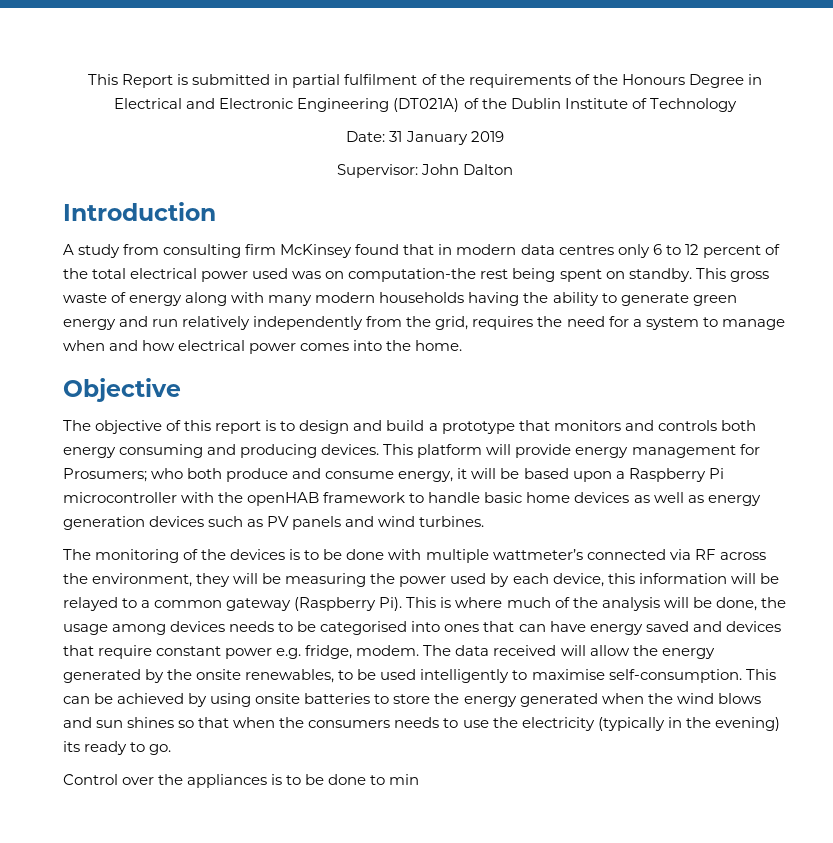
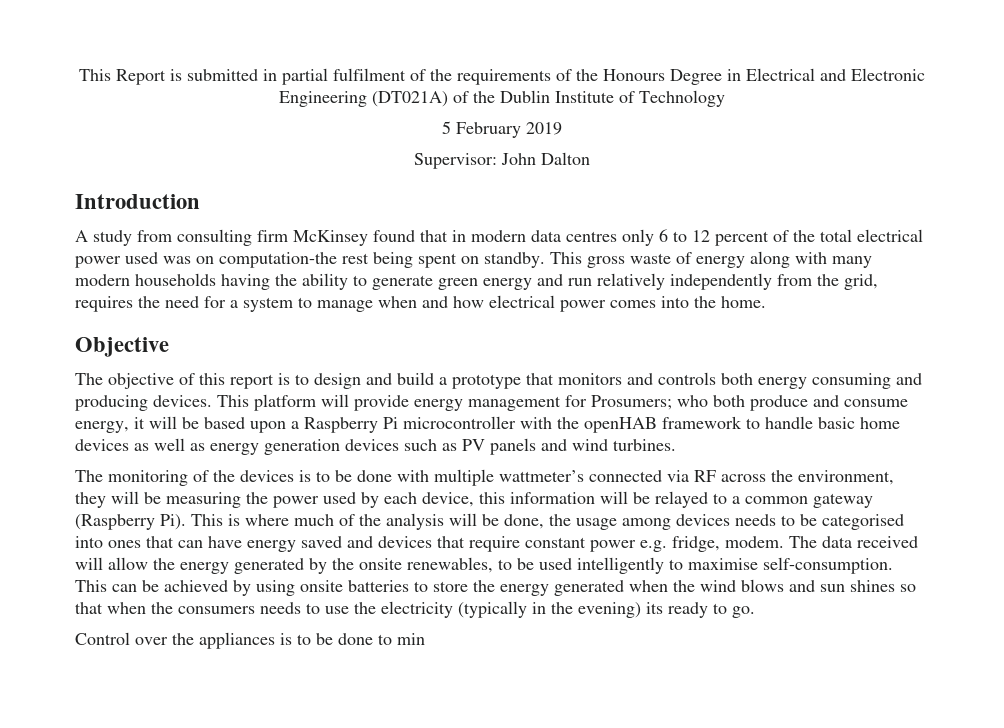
[346,131,468,145] Date: 31 January -> [442,121,521,138] 5 February

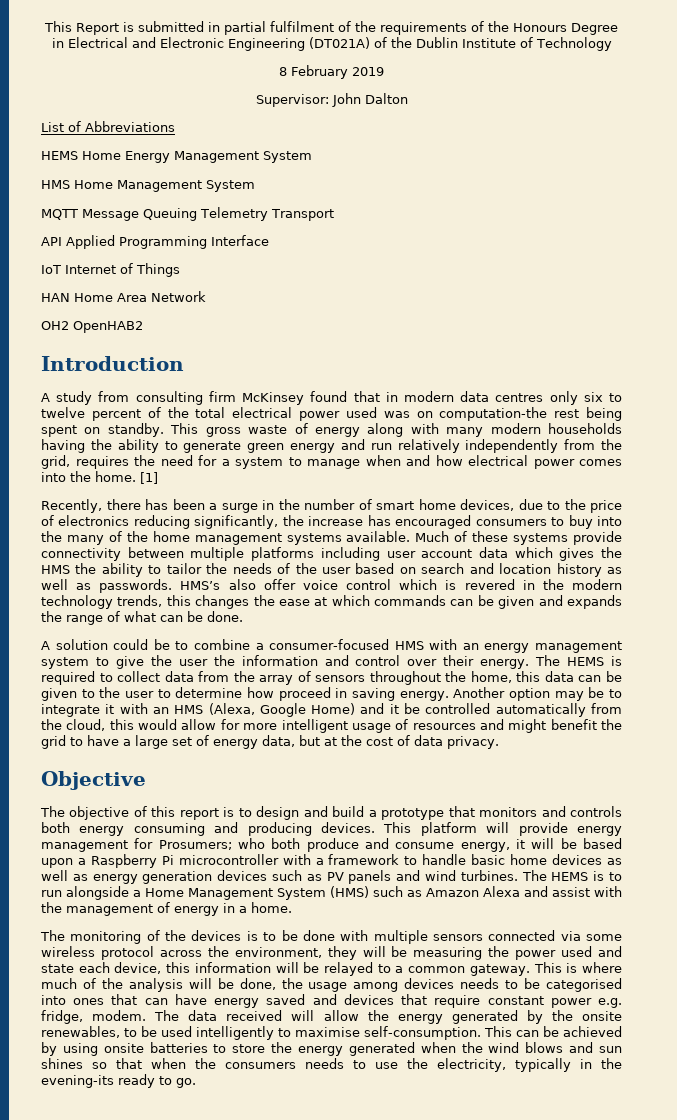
[442,121,451,134] 5 -> [279,67,287,76] 8
(590, 158) none -> [41,121,175,132] [41,151,312,163] [41,180,255,192] [41,207,334,221] [41,235,269,249] [41,263,180,277] [41,291,206,302] [41,321,143,333] // List of Abbreviations // HEMS Home Energy Management System // HMS Home Management System // MQTT Message Queuing Telemetry Transport // API Applied Programming Interface // IoT Internet of Things // HAN Home Area Network // OH2 OpenHAB2
[659,229,710,242] 6 to 12 -> [583,392,622,402] [41,407,85,418] six to twelve
(766, 302) none -> [140,472,158,484] [41,499,622,513] [41,515,622,529] [41,531,623,545] [41,547,622,561] [41,563,622,577] [41,579,622,593] [41,595,622,609] [41,611,243,625] [41,639,622,653] [41,655,622,669] [41,671,623,685] [41,687,622,701] [41,703,623,717] [41,719,622,733] [41,735,499,749] [1] // Recently, there has been a surge in the number of smart home devices, due to the price of electronics reducing significantly, the increase has encouraged consumers to buy into the many of the home management systems available. Much of these systems provide connectivity between multiple platforms including user account data which gives the HMS the ability to tailor the needs of the user based on search and location history as well as passwords. HMS’s also offer voice control which is revered in the modern technology trends, this changes the ease at which commands can be given and expands the range of what can be done. // A solution could be to combine a consumer-focused HMS with an energy management system to give the user the information and control over their energy. The HEMS is required to collect data from the array of sensors throughout the home, this data can be given to the user to determine how proceed in saving energy. Another option may be to integrate it with an HMS (Alexa, Google Home) and it be controlled automatically from the cloud, this would allow for more intelligent usage of resources and might benefit the grid to have a large set of energy data, but at the cost of data privacy.
[557,417,657,433] the openHAB -> [315,858,324,865] a
(676, 445) none -> [521,870,622,881] [41,886,622,900] [41,902,292,916] The HEMS is to run alongside a Home Management System (HMS) such as Amazon Alexa and assist with the management of energy in a home.
[499,470,584,482] wattmeter’s -> [432,934,483,941] sensors
[694,470,716,482] RF -> [586,934,622,941] [41,946,154,960] some wireless protocol
[361,492,379,508] by -> [598,946,622,957] [41,964,74,973] and state
[813,493,873,508] [75,514,186,530] gateway (Raspberry Pi). -> [469,964,530,976] gateway.
[381,601,755,618] [75,632,425,649] electricity (typically in the evening) its ready to go. // Control over the appliances is to be done to min -> [437,1058,622,1072] [41,1074,196,1088] electricity, typically in the evening-its ready to go.

